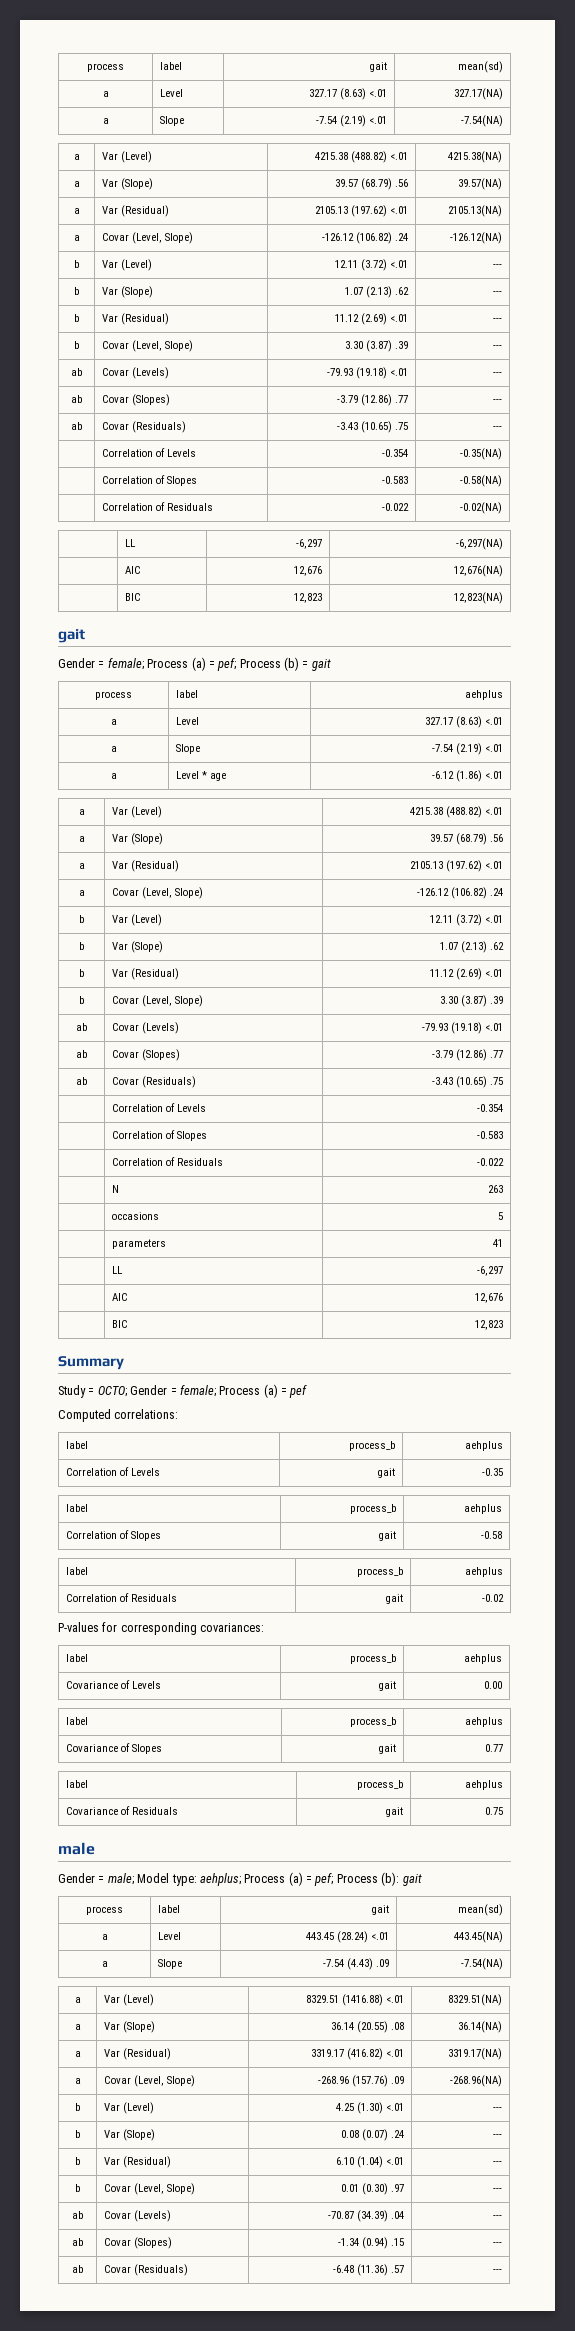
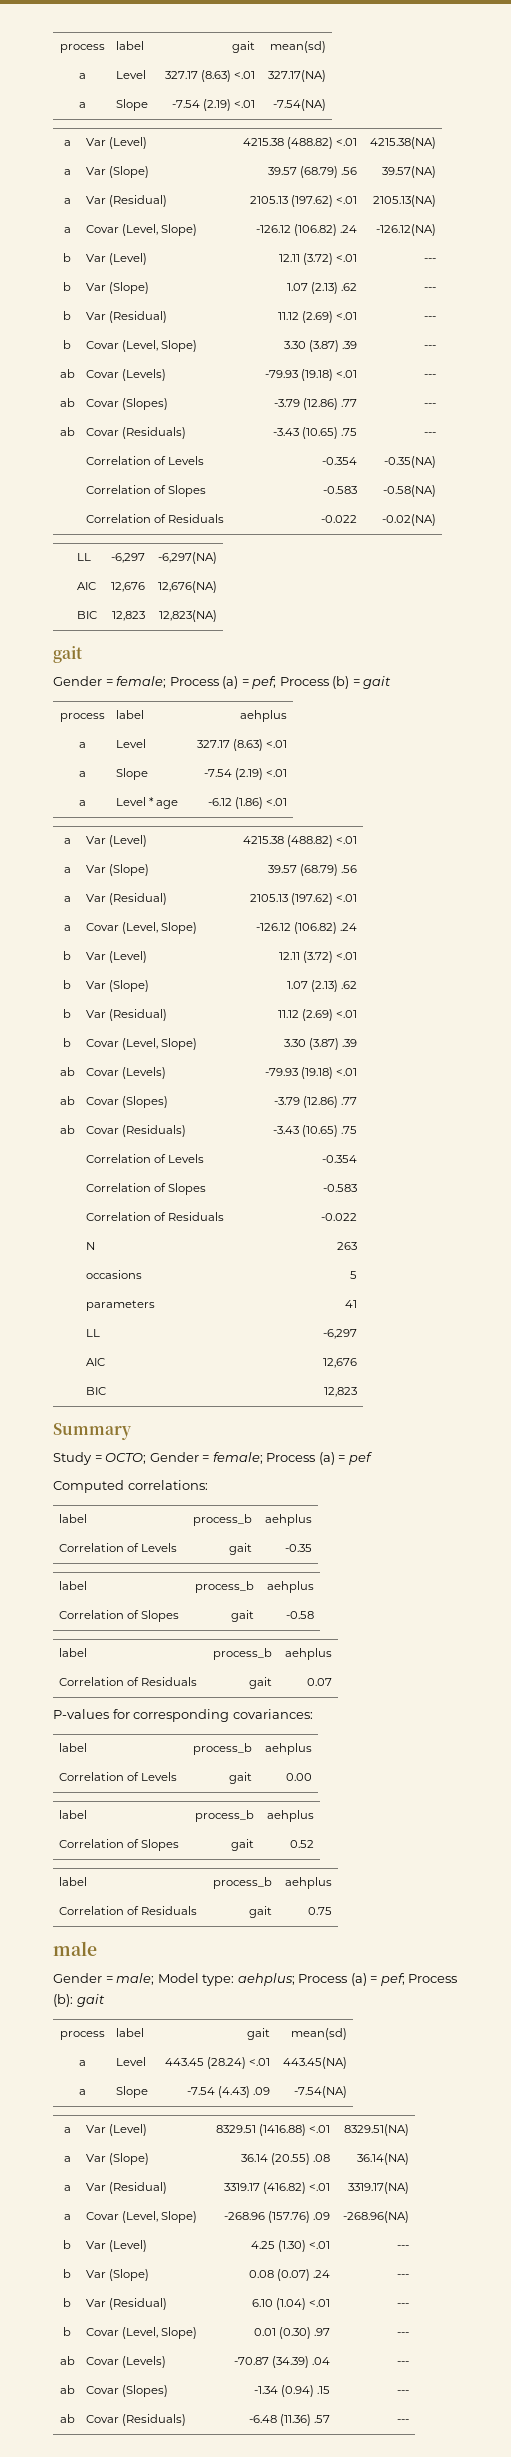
[482,1594,505,1602] -0.02 -> [307,1678,333,1686] 0.07
[65,1681,118,1689] Covariance -> [58,1772,124,1781] Correlation
[65,1743,162,1754] [379,1744,397,1754] [485,1744,504,1752] [65,1780,88,1788] [357,1780,404,1790] [465,1780,504,1790] [65,1807,118,1815] Covariance of Slopes | gait | 0.77 // label | process_b | aehplus // Covariance -> [58,1839,180,1851] [231,1839,255,1851] [290,1840,315,1848] [58,1877,87,1886] [213,1877,273,1889] [285,1877,333,1889] [58,1906,124,1915] Correlation of Slopes | gait | 0.52 // label | process_b | aehplus // Correlation

